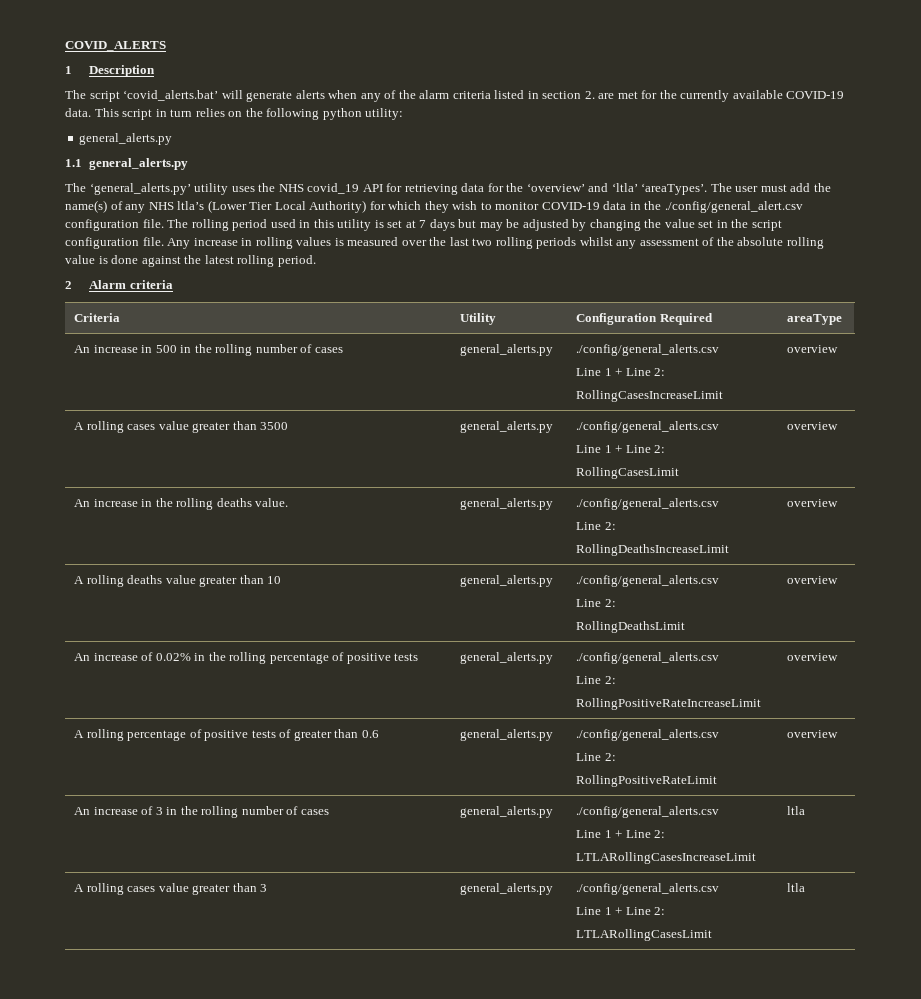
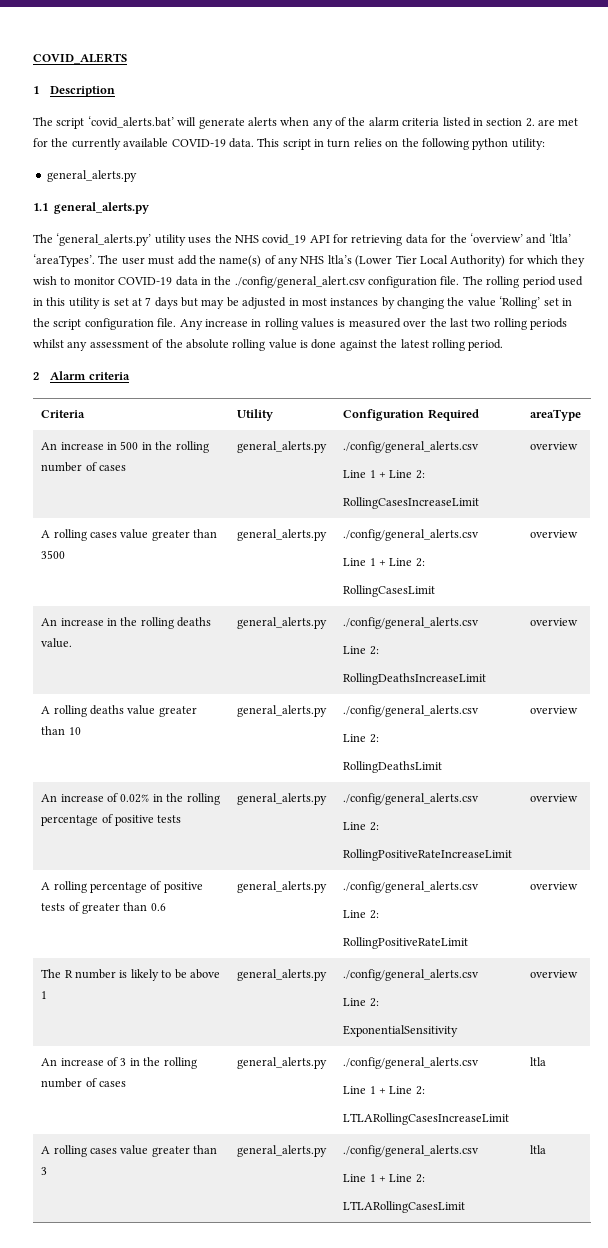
(569, 225) none -> [288,298,379,306] in most instances
(695, 223) none -> [499,296,541,309] ‘Rolling’
(839, 734) none -> [41,969,220,981] [41,991,48,999] [237,969,328,981] [343,969,480,981] [343,998,379,1007] [343,1025,459,1037] [530,970,579,978] // The R number is likely to be above 1 | general_alerts.py | ./config/general_alerts.csv // Line 2: // ExponentialSensitivity | overview

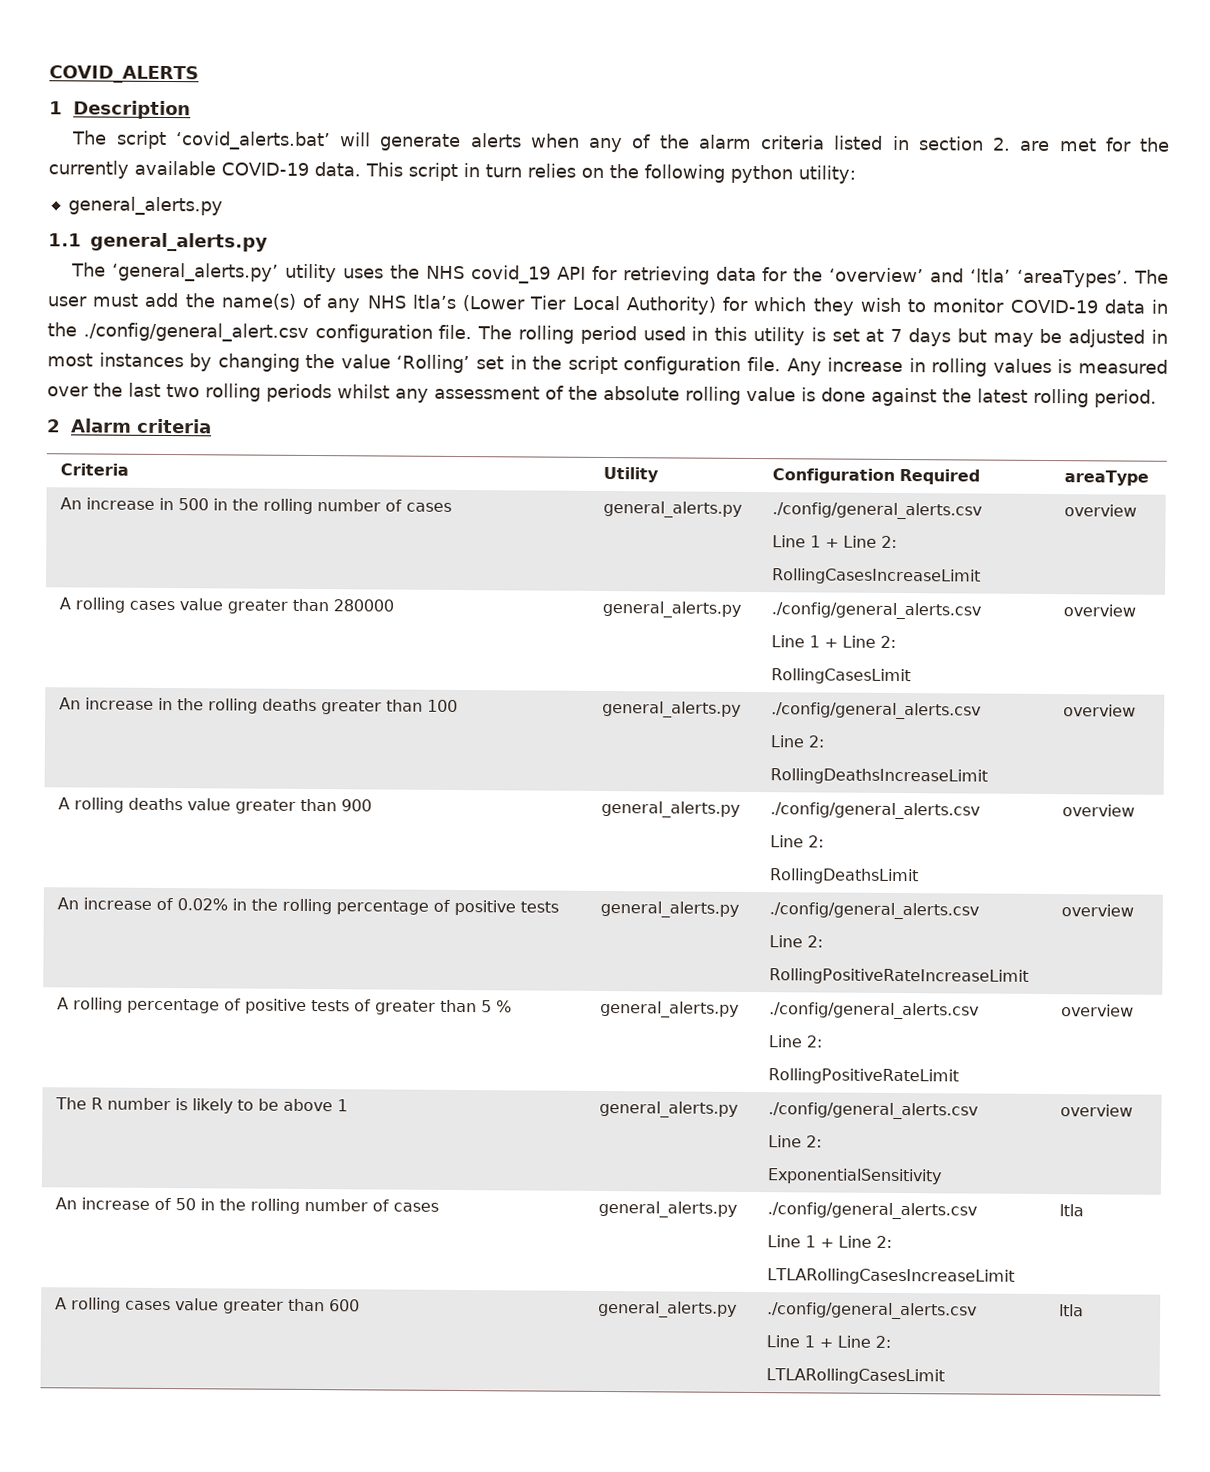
[41,550,66,559] 3500 -> [332,599,394,612] 280000
[41,638,73,648] value. -> [320,699,458,715] greater than 100
[68,727,81,735] 10 -> [340,799,372,812] 900
[150,903,166,911] 0.6 -> [480,1000,512,1013] 5 %
[120,1058,127,1066] 3 -> [174,1198,196,1211] 50
[41,1167,48,1175] 3 -> [328,1299,360,1312] 600

